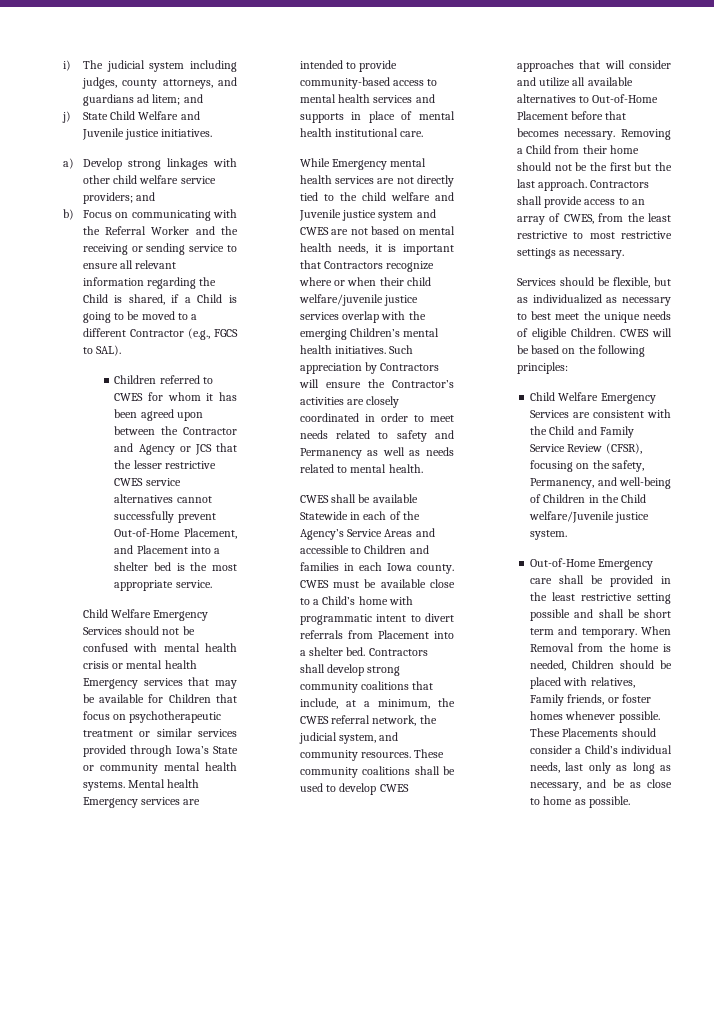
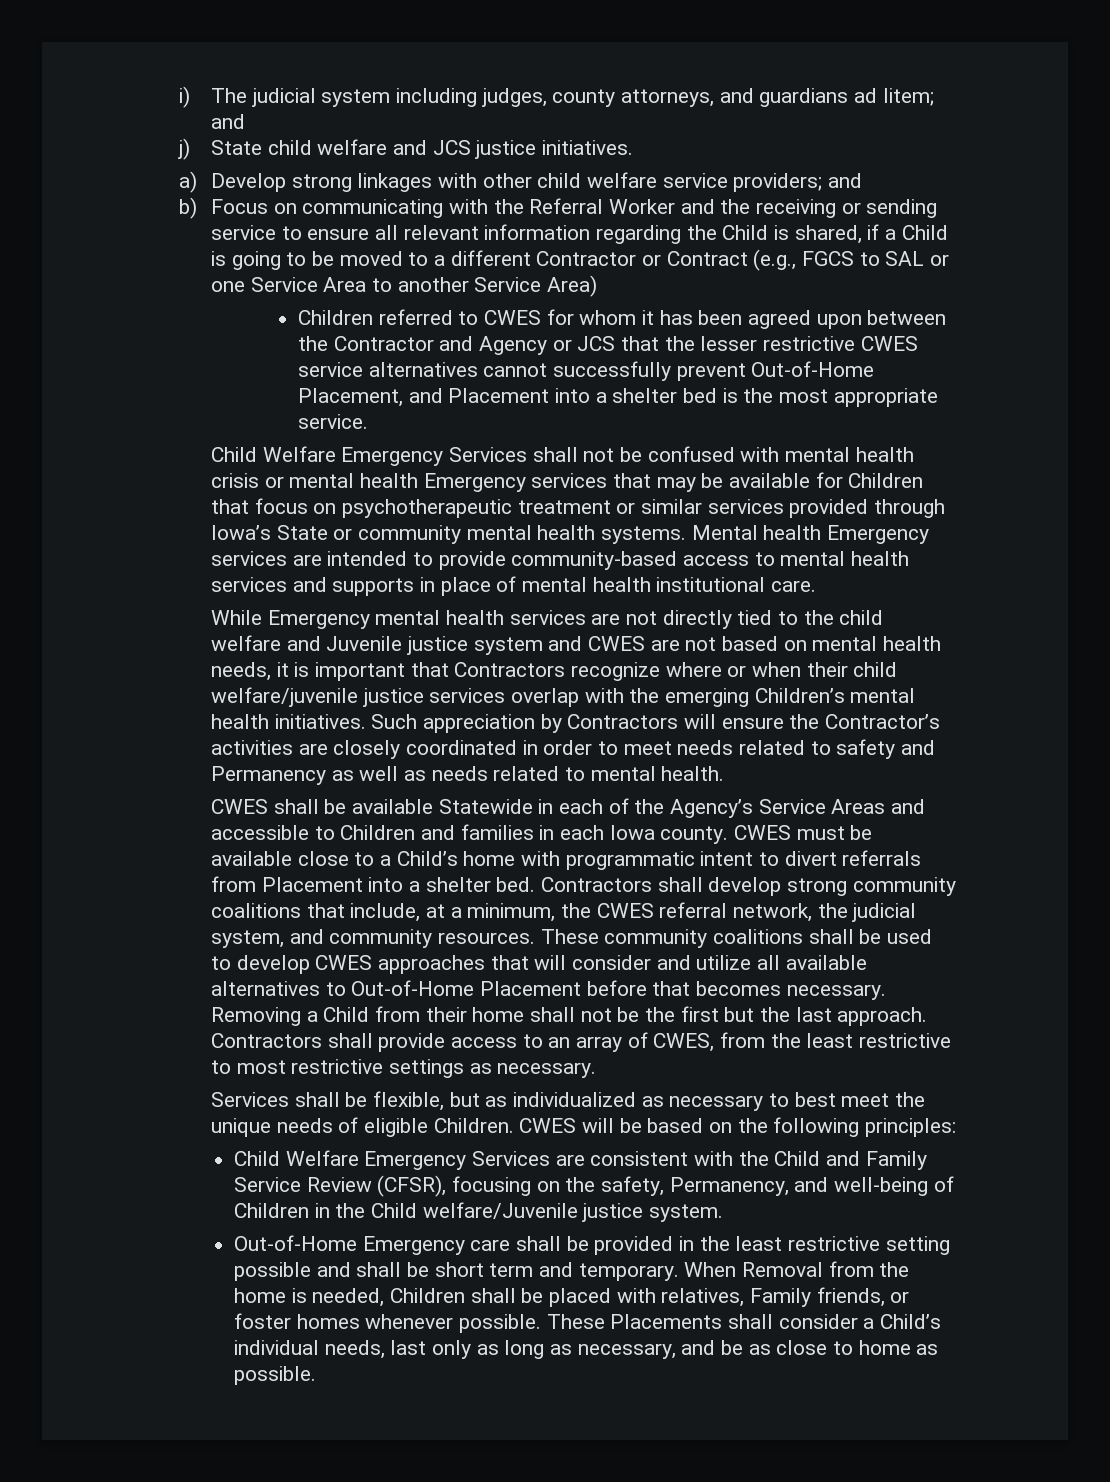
[110,111,200,120] [81,128,124,140] Child Welfare and Juvenile -> [267,139,471,155] child welfare and JCS
(184, 333) none -> [641,251,748,266] or Contract
[96,345,122,356] SAL). -> [885,251,949,266] [210,275,597,297] SAL or one Service Area to another Service Area)
[125,626,160,635] should -> [532,447,578,462] shall
[516,162,551,171] should -> [529,1007,575,1022] shall
[559,277,594,286] should -> [294,1092,340,1107] shall
[620,660,655,669] should -> [470,1288,516,1303] shall
[621,728,656,737] should -> [728,1314,774,1329] shall

